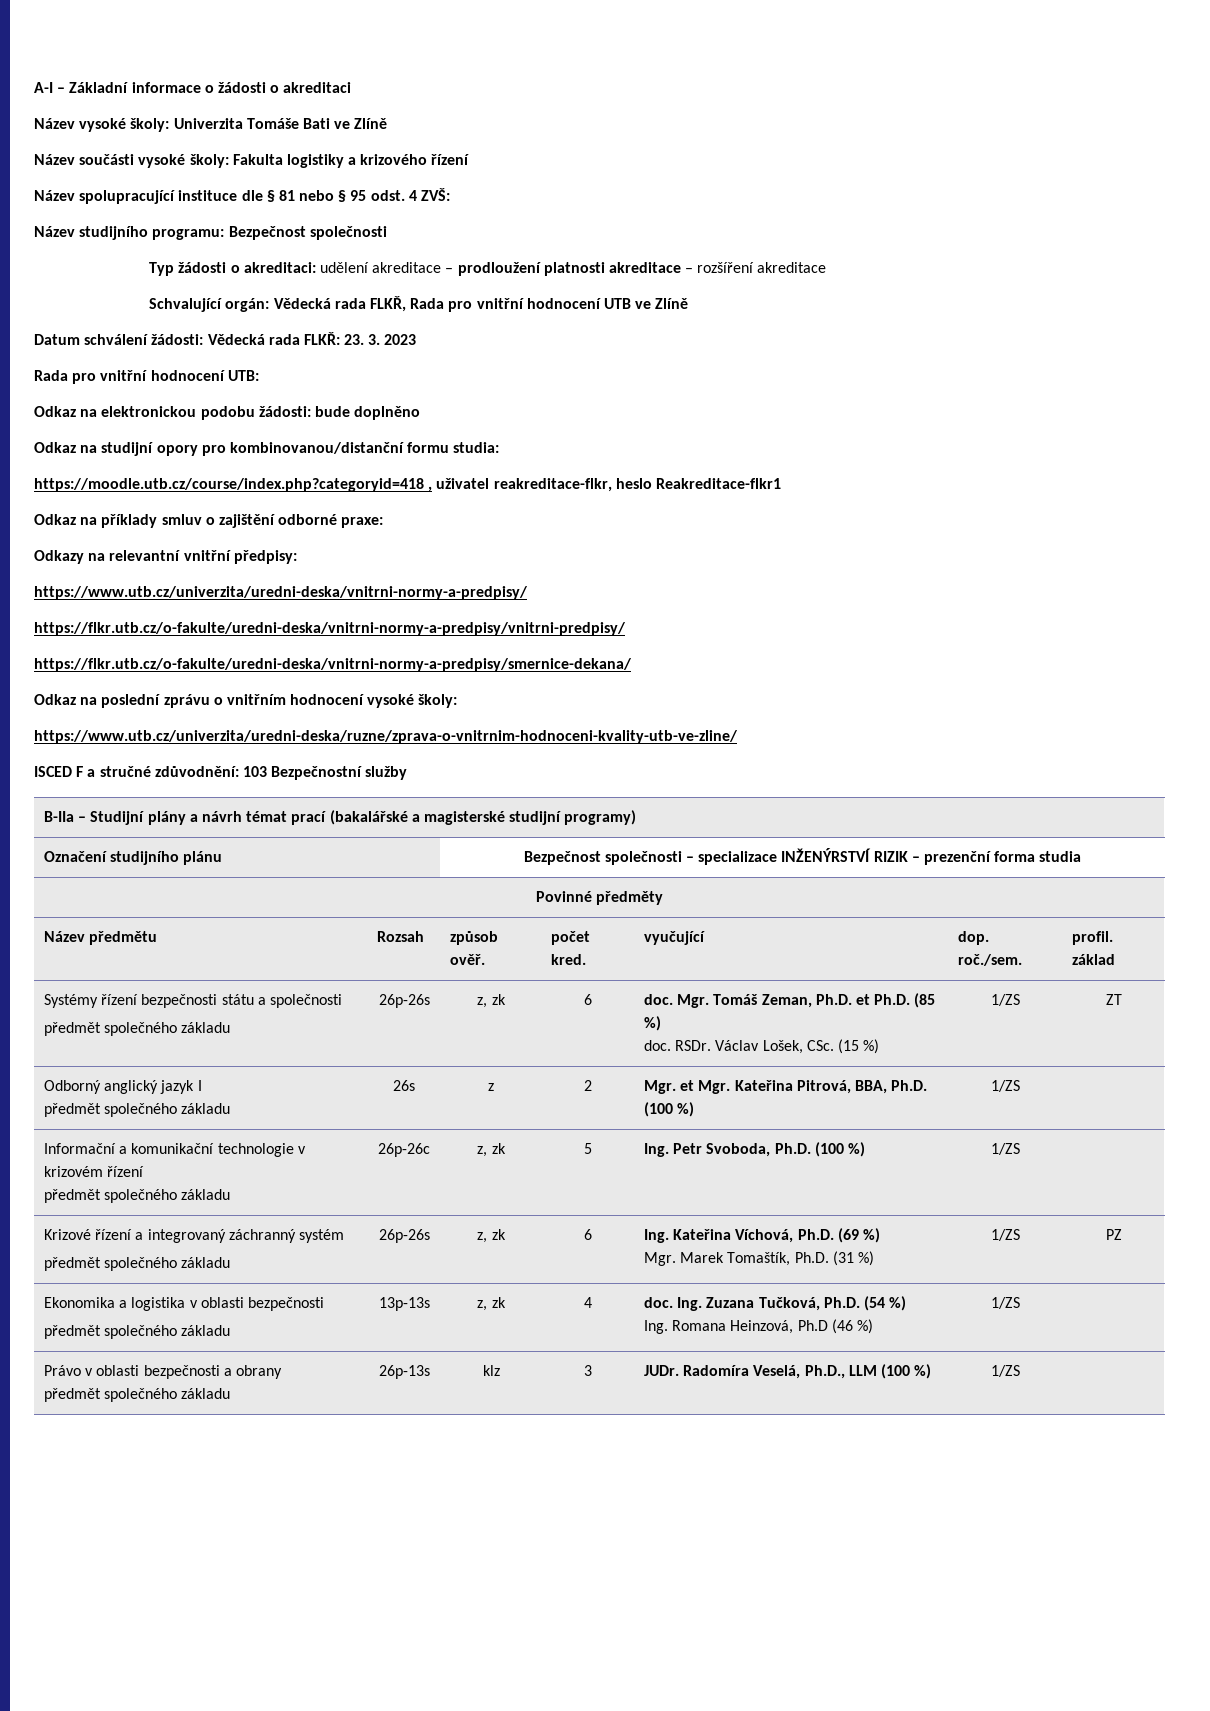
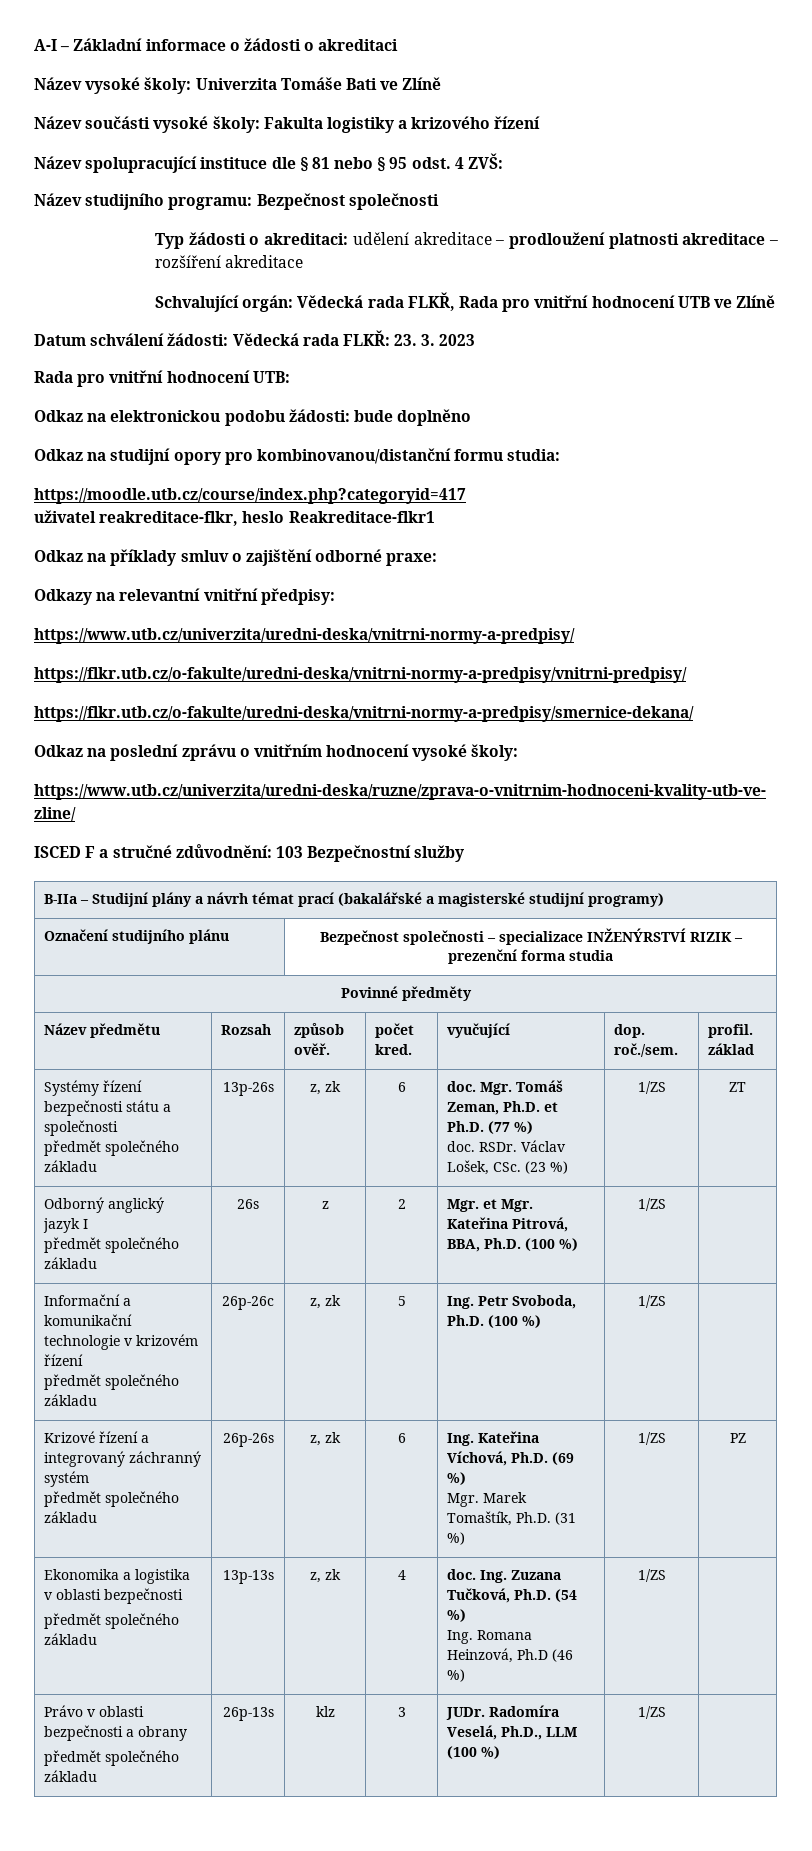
[34,478,433,492] https://moodle.utb.cz/course/index.php?categoryid=418 , -> [34,488,466,504] https://moodle.utb.cz/course/index.php?categoryid=417 //
[378,994,430,1008] 26p-26s -> [222,1082,274,1096] 13p-26s
[914,993,936,1008] (85 -> [488,1121,511,1134] (77
[837,1039,859,1054] (15 -> [525,1161,547,1174] (23

